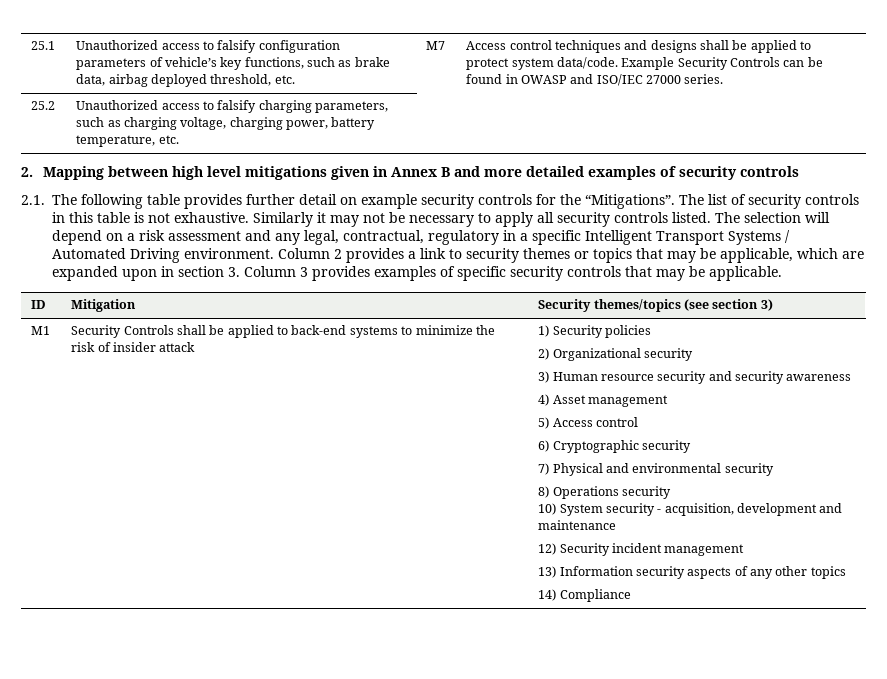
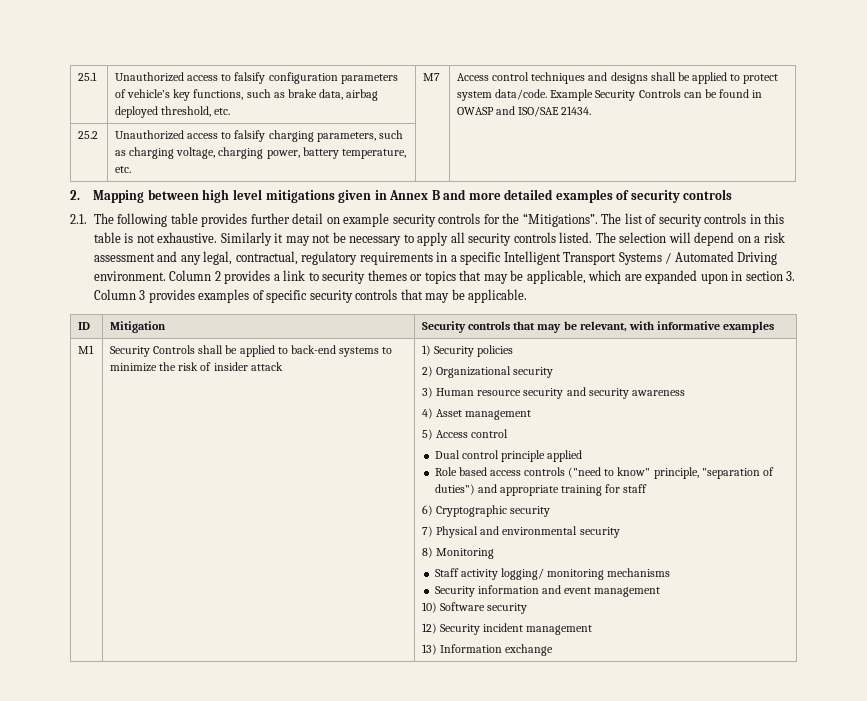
[596,74,724,86] ISO/IEC 27000 series. -> [518,106,592,117] ISO/SAE 21434.
(499, 237) none -> [359,252,433,265] requirements
[593,299,773,312] themes/topics (see section 3) -> [468,321,774,333] controls that may be relevant, with informative examples
(638, 422) none -> [434,450,583,462] [434,467,774,479] [434,484,648,496] // Dual control principle applied // Role based access controls ("need to know" principle, "separation of duties") and appropriate training for staff
[552,486,671,499] Operations security -> [436,548,495,559] [434,568,671,580] [434,585,661,597] Monitoring // Staff activity logging/ monitoring mechanisms // Security information and event management
[559,503,843,516] [538,520,617,530] System security - acquisition, development and maintenance -> [440,602,528,614] Software security
[635,566,846,579] [538,589,631,602] security aspects of any other topics // 14) Compliance -> [505,644,554,656] exchange

